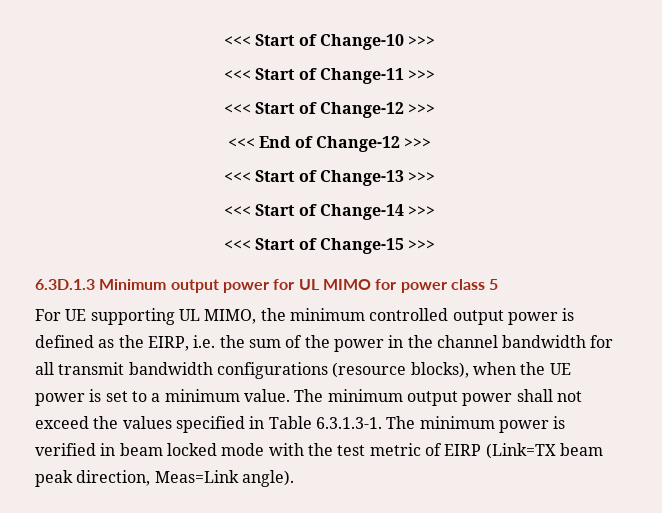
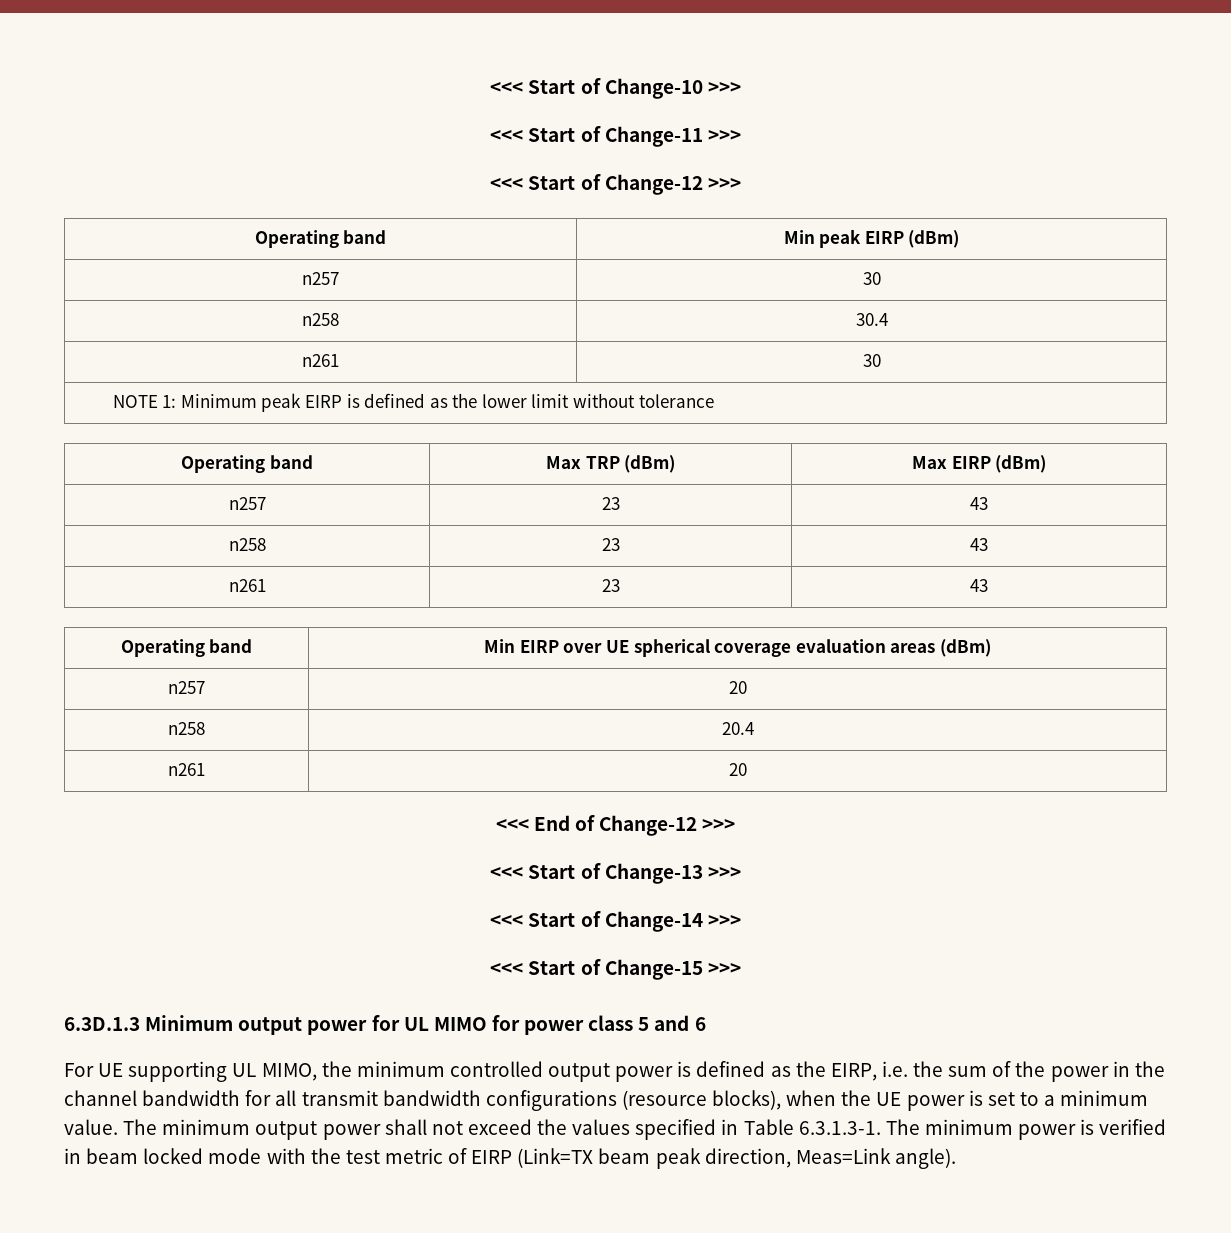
(436, 109) none -> [254,230,387,248] [783,229,960,248] [302,272,339,285] [862,272,881,285] [302,313,339,326] [855,313,888,326] [302,354,339,367] [862,354,881,367] [112,393,714,412] [181,455,313,473] [545,455,676,473] [911,455,1047,473] [228,497,266,510] [601,497,620,510] [970,497,988,510] [228,538,266,551] [601,538,620,551] [970,538,988,551] [228,579,266,592] [601,579,620,592] [970,579,988,592] [120,639,253,657] [484,639,991,657] [168,681,205,694] [728,681,747,694] [168,722,205,735] [721,722,754,735] [168,763,205,776] [728,763,747,776] // Operating band | Min peak EIRP (dBm) // n257 | 30 // n258 | 30.4 // n261 | 30 // NOTE 1: Minimum peak EIRP is defined as the lower limit without tolerance // Operating band | Max TRP (dBm) | Max EIRP (dBm) // n257 | 23 | 43 // n258 | 23 | 43 // n261 | 23 | 43 // Operating band | Min EIRP over UE spherical coverage evaluation areas (dBm) // n257 | 20 // n258 | 20.4 // n261 | 20
(499, 284) none -> [654,1015,706,1031] and 6

